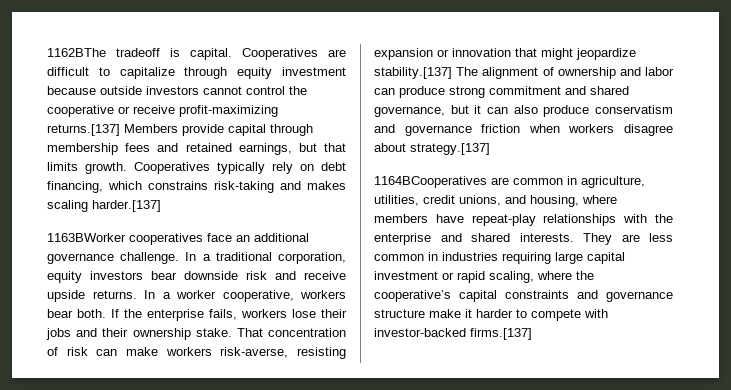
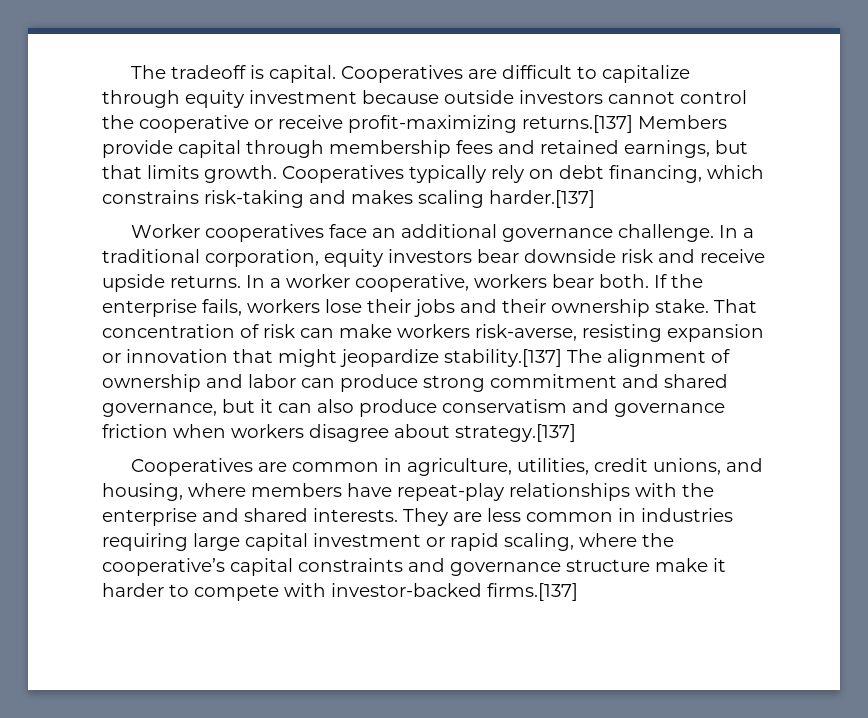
[47,48,106,57] 1162BThe -> [131,65,167,79] The
[47,233,126,242] 1163BWorker -> [131,224,201,238] Worker
[374,176,487,188] 1164BCooperatives -> [131,458,254,476] Cooperatives

